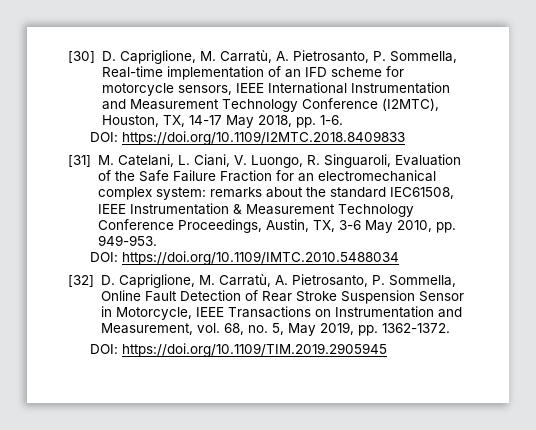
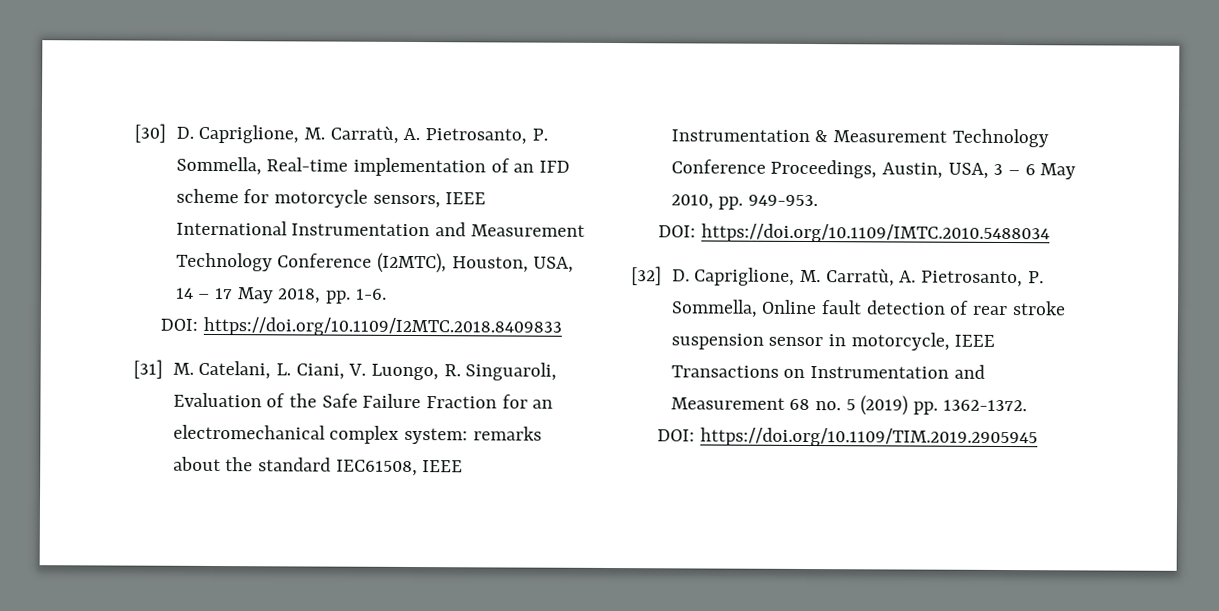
[162,115,222,127] TX, 14-17 -> [533,256,575,273] [175,287,233,300] USA, 14 – 17
[312,220,361,232] TX, 3-6 -> [947,162,1036,179] USA, 3 – 6
[144,290,464,304] [100,306,192,320] Fault Detection of Rear Stroke Suspension Sensor in Motorcycle, -> [820,300,1066,316] [670,332,950,351] fault detection of rear stroke suspension sensor in motorcycle,
[100,322,354,336] Measurement, vol. 68, no. 5, May 2019, -> [670,395,909,416] Measurement 68 no. 5 (2019)

